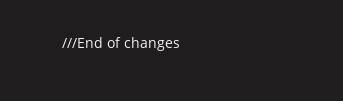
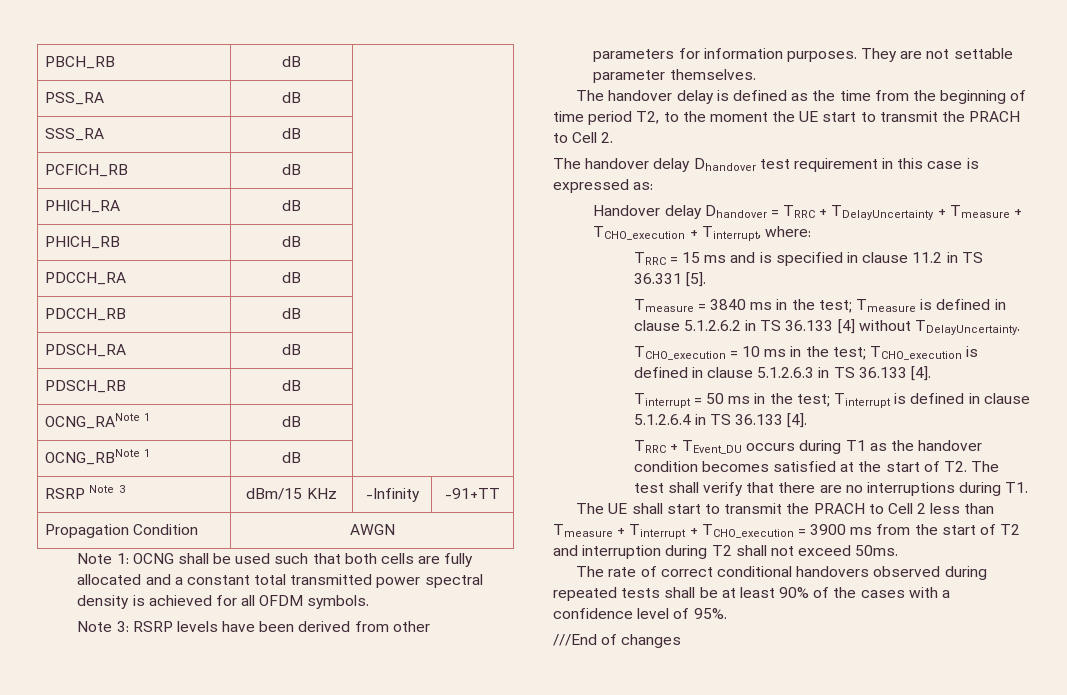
(62, 42) none -> [45,56,116,69] [282,56,301,67] [45,92,105,105] [282,92,301,103] [45,128,105,141] [282,128,301,139] [45,164,129,177] [282,164,301,175] [45,200,121,213] [282,200,301,211] [45,236,121,249] [282,236,301,247] [45,272,127,285] [282,272,301,283] [45,308,127,321] [282,308,301,319] [45,344,127,357] [282,344,301,355] [45,380,127,393] [282,380,301,391] [45,413,151,429] [282,416,301,427] [45,449,151,465] [282,452,301,463] [45,485,125,499] [246,488,337,500] [365,488,420,502] [445,488,500,499] [45,524,199,538] [349,524,395,535] [77,553,474,567] [77,574,483,588] [77,595,370,609] [77,621,430,632] [593,48,1013,62] [593,69,756,83] [576,90,1027,104] [553,111,1021,125] [553,132,614,143] [553,158,979,172] [553,179,654,193] [593,205,1023,220] [593,226,811,241] [633,252,983,266] [633,272,706,287] [633,299,1006,313] [633,319,1021,335] [633,346,979,360] [633,366,932,381] [633,393,1030,408] [633,413,808,428] [633,440,983,454] [633,461,1000,472] [633,482,1029,496] [576,503,995,514] [553,524,1021,539] [553,545,899,559] [576,566,987,580] [553,587,951,601] [553,608,727,619] PBCH_RB | dB | // PSS_RA | dB | // SSS_RA | dB | // PCFICH_RB | dB | // PHICH_RA | dB | // PHICH_RB | dB | // PDCCH_RA | dB | // PDCCH_RB | dB | // PDSCH_RA | dB | // PDSCH_RB | dB | // OCNG_RANote 1 | dB | // OCNG_RBNote 1 | dB | // RSRP Note 3 | dBm/15 KHz | -Infinity | -91+TT // Propagation Condition | AWGN // Note 1: OCNG shall be used such that both cells are fully allocated and a constant total transmitted power spectral density is achieved for all OFDM symbols. // Note 3: RSRP levels have been derived from other parameters for information purposes. They are not settable parameter themselves. // The handover delay is defined as the time from the beginning of time period T2, to the moment the UE start to transmit the PRACH to Cell 2. // The handover delay Dhandover test requirement in this case is expressed as: // Handover delay Dhandover = TRRC + TDelayUncertainty + Tmeasure + TCHO_execution + Tinterrupt, where: // TRRC = 15 ms and is specified in clause 11.2 in TS 36.331 [5]. // Tmeasure = 3840 ms in the test; Tmeasure is defined in clause 5.1.2.6.2 in TS 36.133 [4] without TDelayUncertainty. // TCHO_execution = 10 ms in the test; TCHO_execution is defined in clause 5.1.2.6.3 in TS 36.133 [4]. // Tinterrupt = 50 ms in the test; Tinterrupt is defined in clause 5.1.2.6.4 in TS 36.133 [4]. // TRRC + TEvent_DU occurs during T1 as the handover condition becomes satisfied at the start of T2. The test shall verify that there are no interruptions during T1. // The UE shall start to transmit the PRACH to Cell 2 less than Tmeasure + Tinterrupt + TCHO_execution = 3900 ms from the start of T2 and interruption during T2 shall not exceed 50ms. // The rate of correct conditional handovers observed during repeated tests shall be at least 90% of the cases with a confidence level of 95%. //

